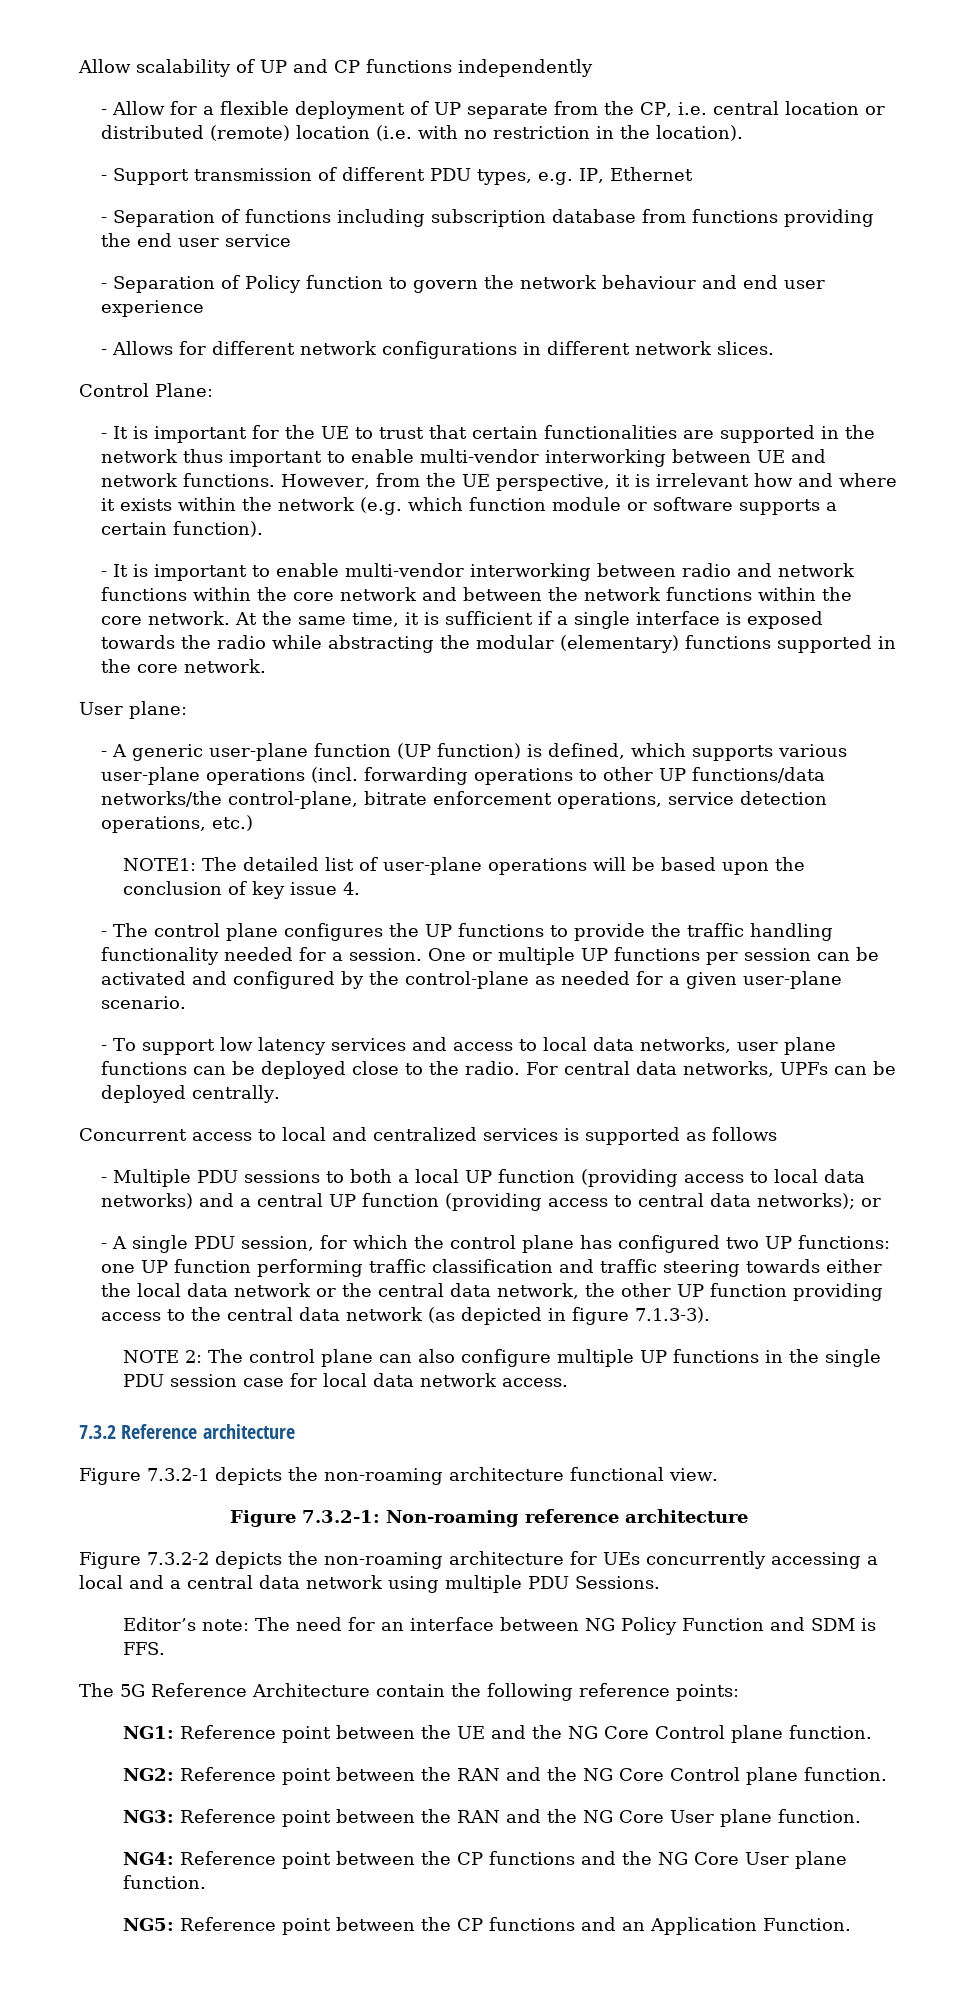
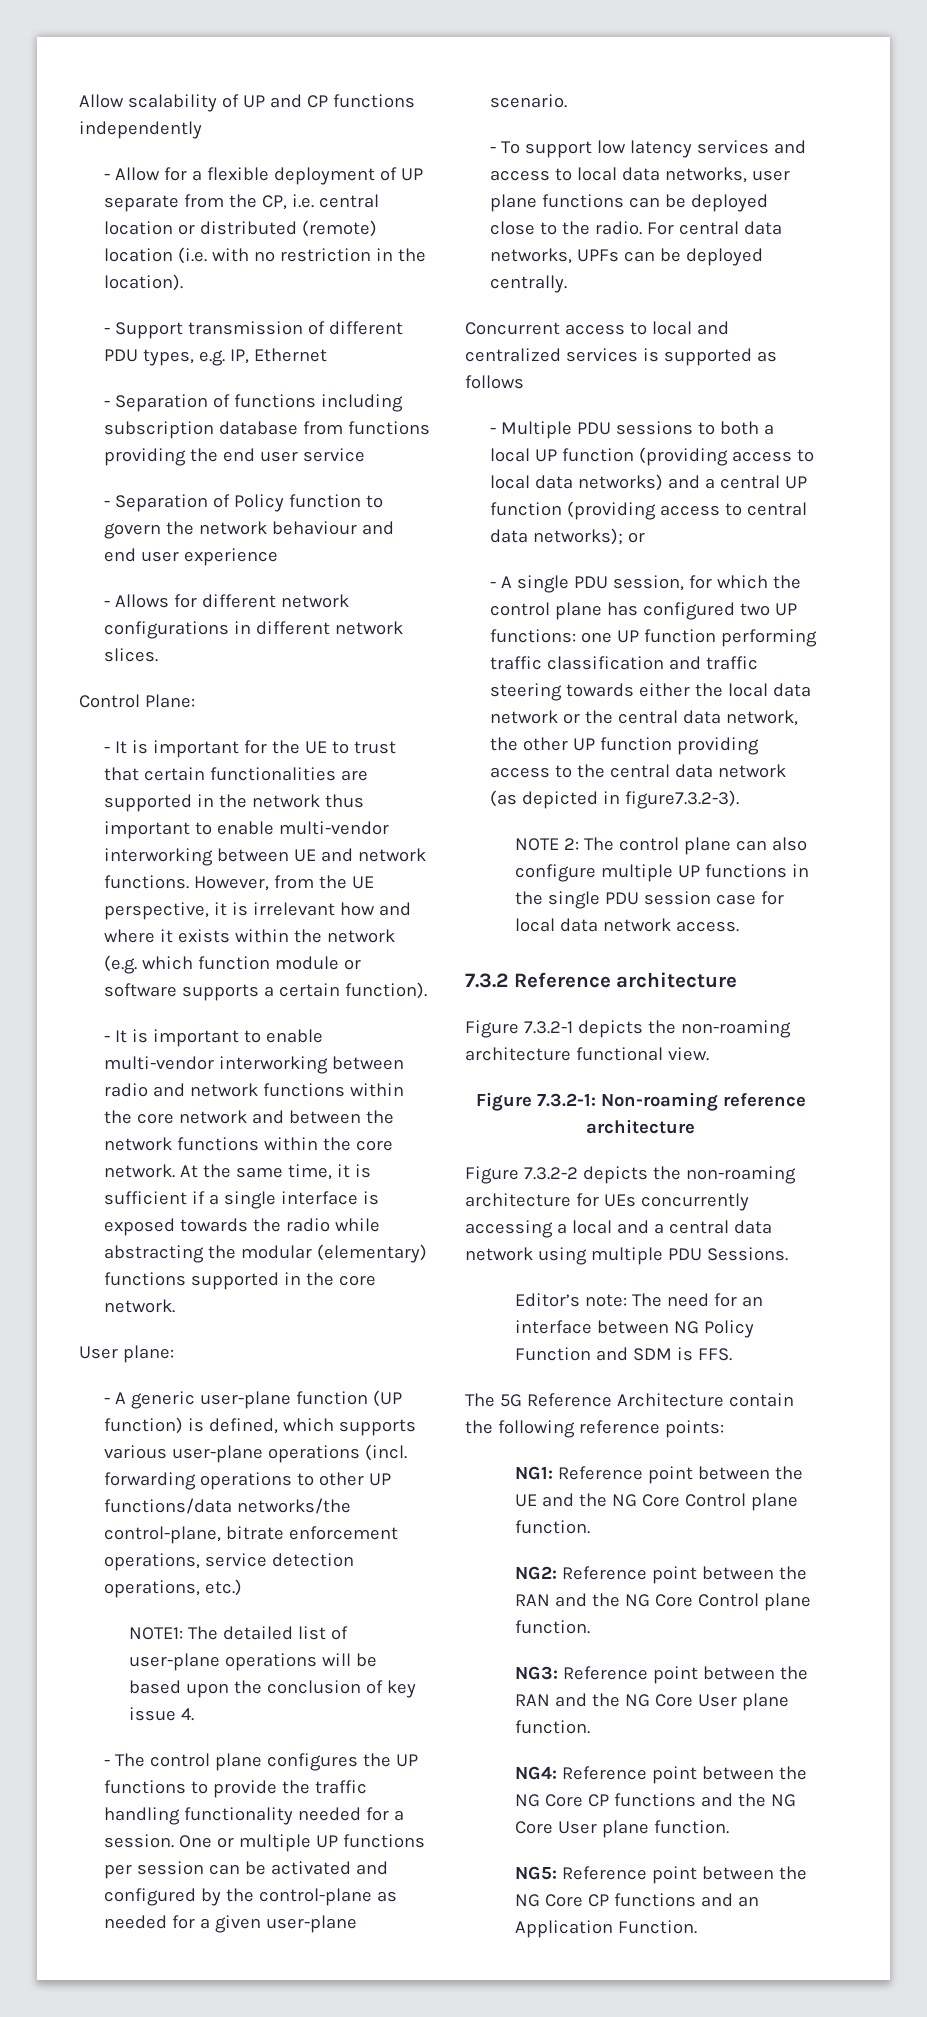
[571,1307,710,1325] figure 7.1.3-3). -> [624,790,739,809] figure7.3.2-3).
(451, 1858) none -> [514,1794,583,1807] NG Core
(451, 1924) none -> [514,1894,583,1907] NG Core

